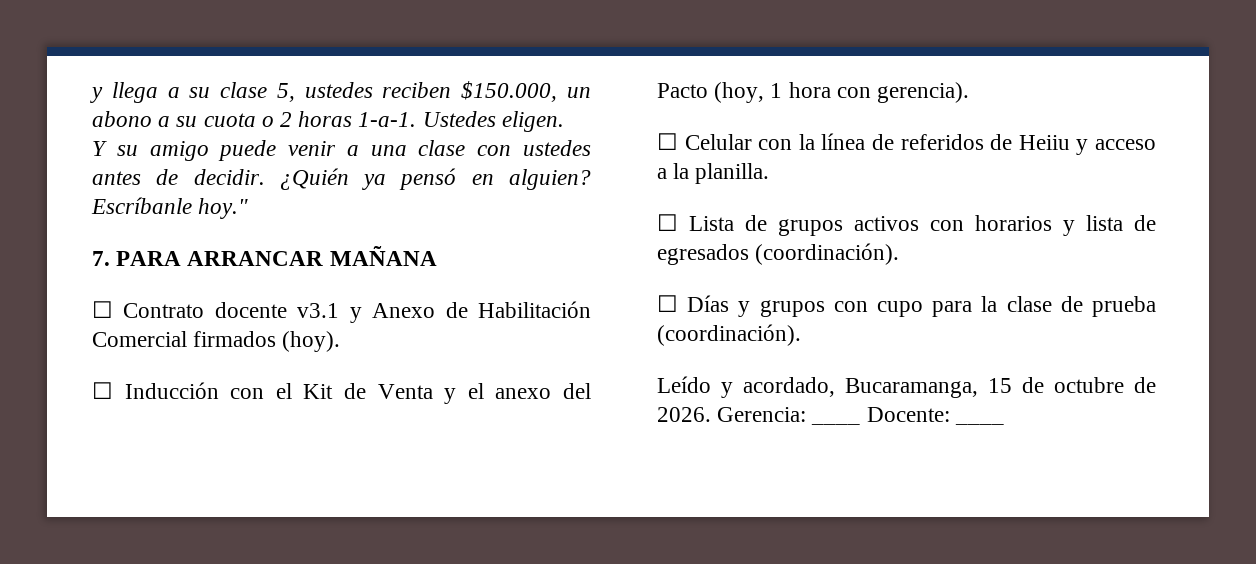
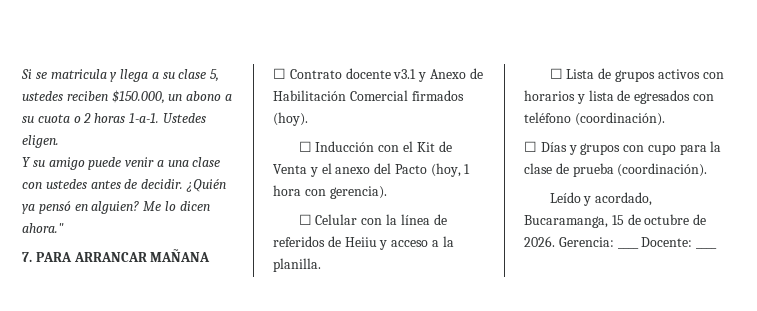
(90, 95) none -> [21,69,107,79] Si se matricula
[91,197,249,219] Escríbanle hoy." -> [143,201,210,211] [22,223,64,233] Me lo dicen ahora."
(749, 254) none -> [692,94,714,101] [524,112,571,123] con teléfono

